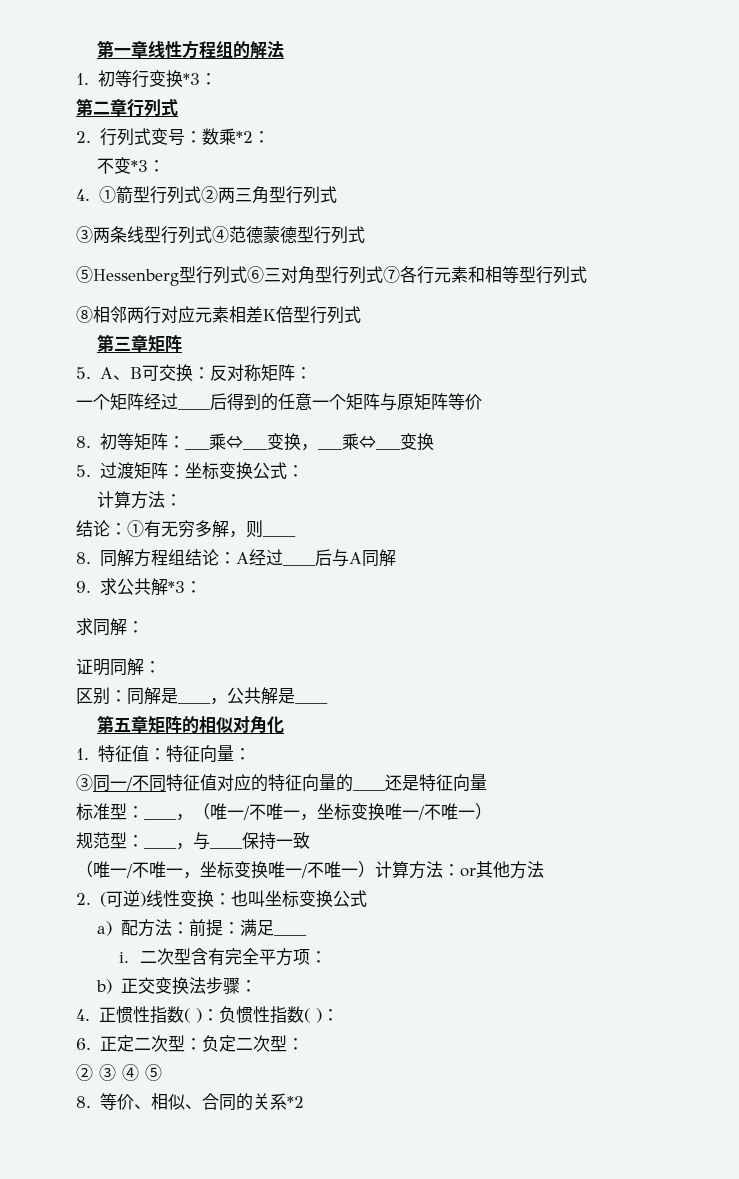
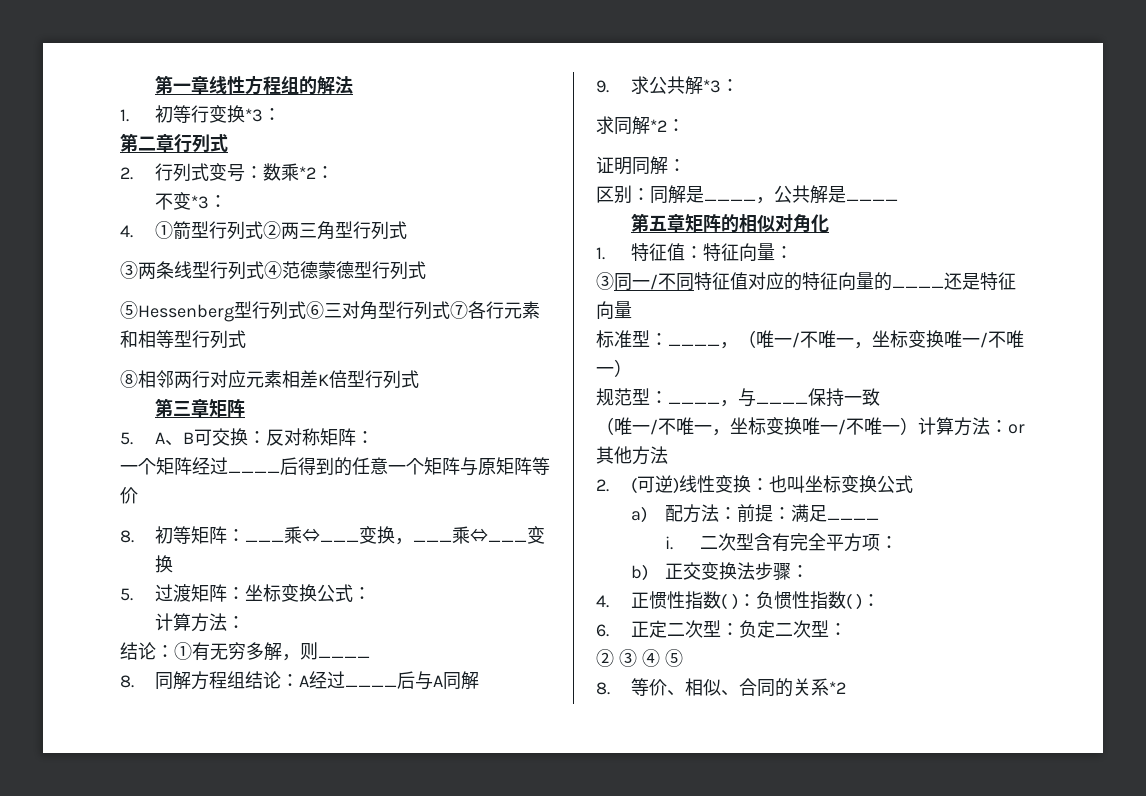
(127, 627) none -> [650,119,667,132] *2

